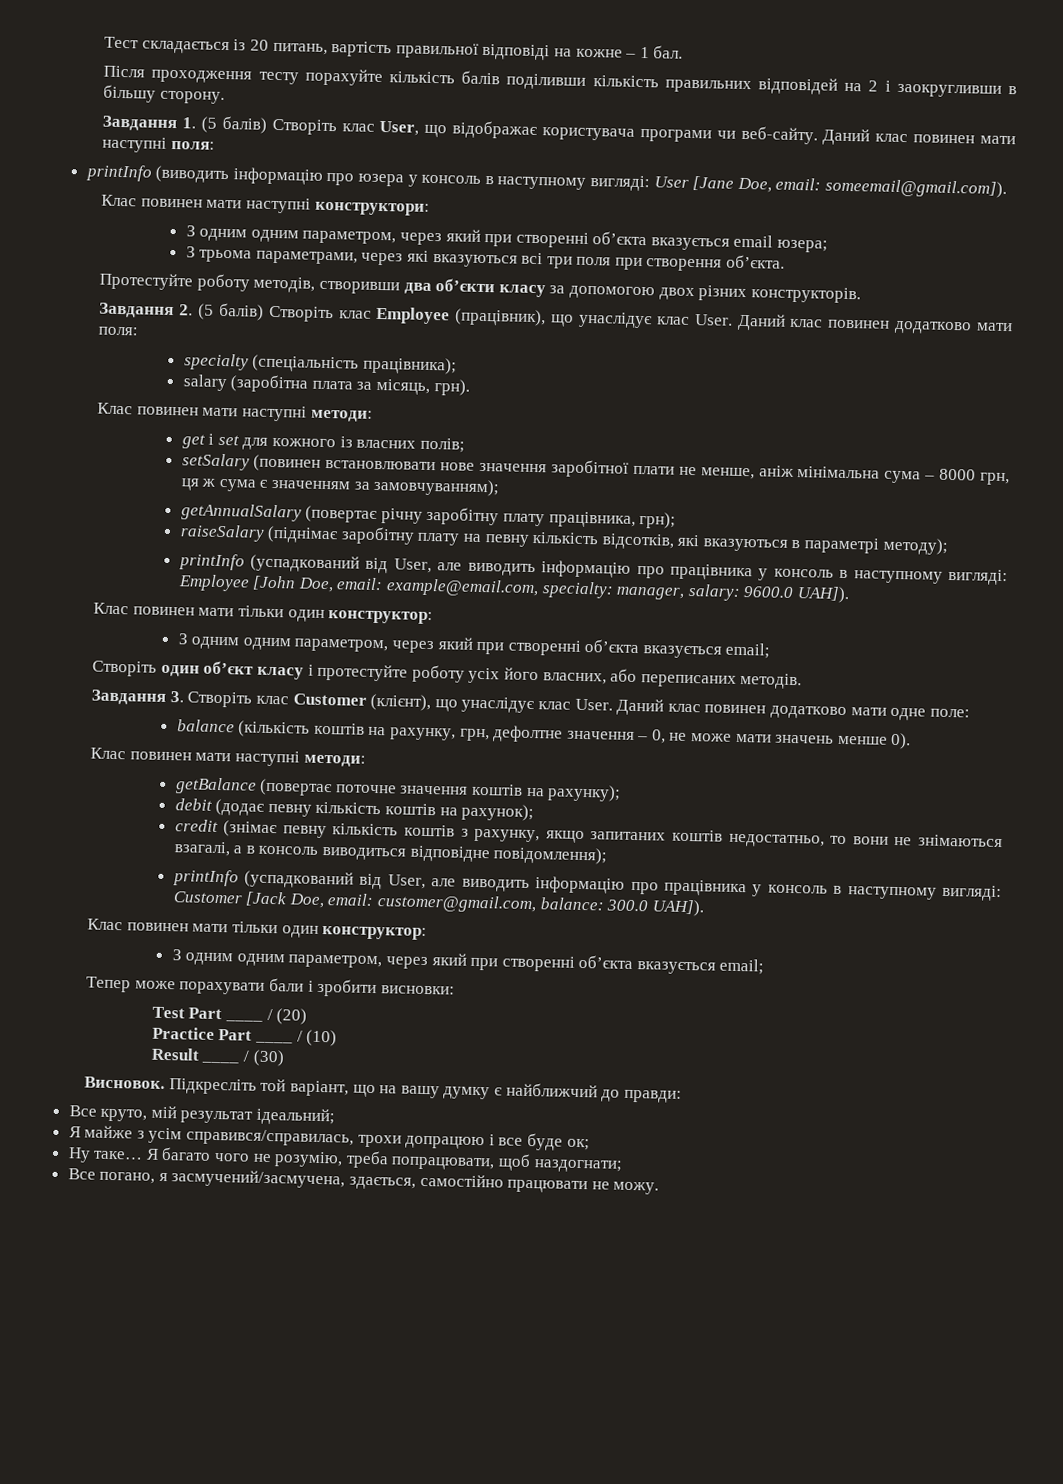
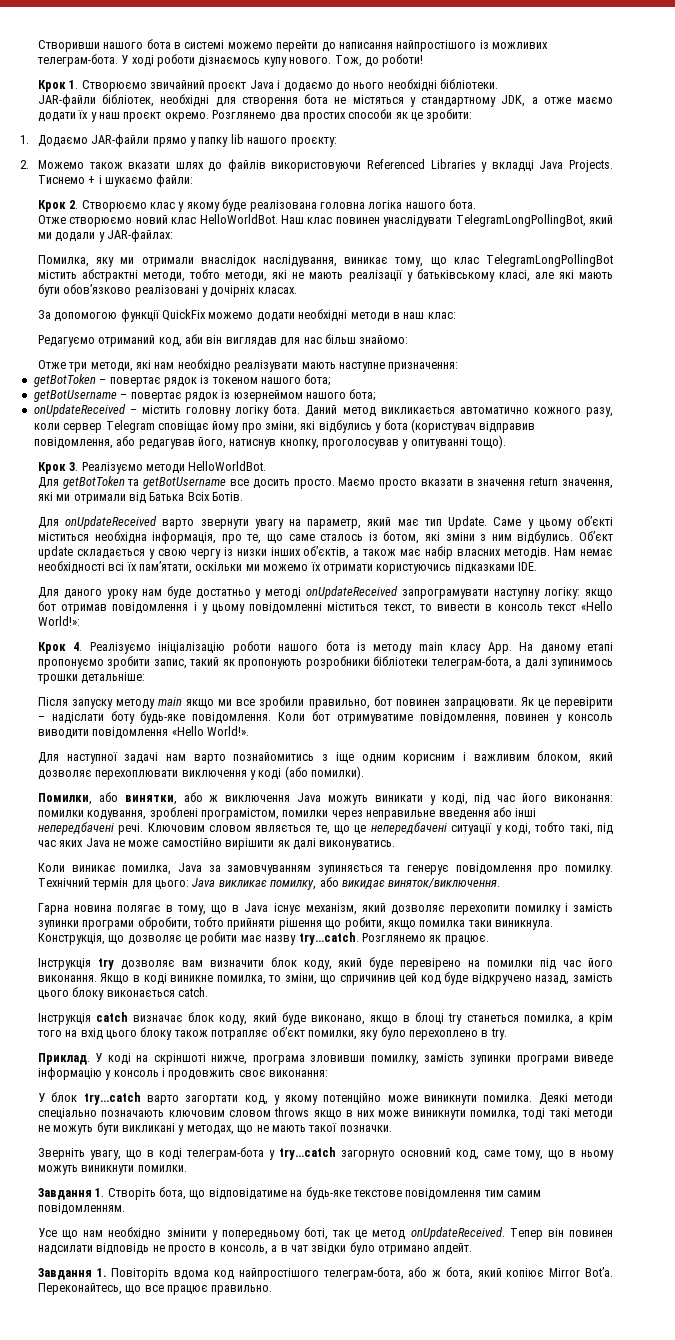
[104,36,684,61] [103,65,1018,98] [103,84,225,104] [102,115,1016,146] [102,136,215,153] [85,164,1007,199] [101,194,430,216] [185,225,829,253] [185,246,786,272] [99,272,861,304] [99,302,1013,335] [98,326,139,336] [183,353,457,375] [182,374,470,396] [97,402,373,422] [181,433,465,453] [181,453,1010,486] [180,477,501,497] [180,503,677,529] [179,524,948,555] [178,553,1008,586] [177,574,850,604] [93,602,434,625] [177,633,771,659] [92,660,803,690] [91,689,970,721] [176,719,912,750] [90,747,366,767] [174,777,622,802] [174,798,535,822] [174,819,1003,848] [173,841,608,865] [172,869,1002,902] [172,891,704,917] [87,918,428,941] [171,949,765,975] [86,976,455,998] [151,1006,308,1025] [151,1026,338,1047] [150,1047,285,1067] [84,1076,682,1103] [68,1105,336,1126] [68,1125,590,1151] [67,1146,622,1173] [67,1168,660,1195] Тест складається із 20 питань, вартість правильної відповіді на кожне – 1 бал. // Після проходження тесту порахуйте кількість балів поділивши кількість правильних відповідей на 2 і заокругливши в більшу сторону. // Завдання 1. (5 балів) Cтворіть клас User, що відображає користувача програми чи веб-сайту. Даний клас повинен мати наступні поля: // printInfo (виводить інформацію про юзера у консоль в наступному вигляді: User [Jane Doe, email: someemail@gmail.com]). // Клас повинен мати наступні конструктори: // З одним одним параметром, через який при створенні об’єкта вказується email юзера; // З трьома параметрами, через які вказуються всі три поля при створення об’єкта. // Протестуйте роботу методів, створивши два об’єкти класу за допомогою двох різних конструкторів. // Завдання 2. (5 балів) Створіть клас Employee (працівник), що унаслідує клас User. Даний клас повинен додатково мати поля: // specialty (спеціальність працівника); // salary (заробітна плата за місяць, грн). // Клас повинен мати наступні методи: // get i set для кожного із власних полів; // setSalary (повинен встановлювати нове значення заробітної плати не менше, аніж мінімальна сума – 8000 грн, ця ж сума є значенням за замовчуванням); // getAnnualSalary (повертає річну заробітну плату працівника, грн); // raiseSalary (піднімає заробітну плату на певну кількість відсотків, які вказуються в параметрі методу); // printInfo (успадкований від User, але виводить інформацію про працівника у консоль в наступному вигляді: Employee [John Doe, email: example@email.com, specialty: manager, salary: 9600.0 UAH]). // Клас повинен мати тільки один конструктор: // З одним одним параметром, через який при створенні об’єкта вказується email; // Створіть один об’єкт класу і протестуйте роботу усіх його власних, або переписаних методів. // Завдання 3. Створіть клас Customer (клієнт), що унаслідує клас User. Даний клас повинен додатково мати одне поле: // balance (кількість коштів на рахунку, грн, дефолтне значення – 0, не може мати значень менше 0). // Клас повинен мати наступні методи: // getBalance (повертає поточне значення коштів на рахунку); // debit (додає певну кількість коштів на рахунок); // credit (знімає певну кількість коштів з рахунку, якщо запитаних коштів недостатньо, то вони не знімаються взагалі, а в консоль виводиться відповідне повідомлення); // printInfo (успадкований від User, але виводить інформацію про працівника у консоль в наступному вигляді: Customer [Jack Doe, email: customer@gmail.com, balance: 300.0 UAH]). // Клас повинен мати тільки один конструктор: // З одним одним параметром, через який при створенні об’єкта вказується email; // Тепер може порахувати бали і зробити висновки: // Test Part ____ / (20) // Practice Part ____ / (10) // Result ____ / (30) // Висновок. Підкресліть той варіант, що на вашу думку є найближчий до правди: // Все круто, мій результат ідеальний; // Я майже з усім справився/справилась, трохи допрацюю і все буде ок; // Ну таке… Я багато чого не розумію, треба попрацювати, щоб наздогнати; // Все погано, я засмучений/засмучена, здається, самостійно працювати не можу. -> [37,39,549,52] [37,54,424,67] [37,79,499,92] [37,94,613,107] [37,109,473,122] [20,134,337,147] [20,159,613,172] [37,174,194,187] [37,199,477,212] [37,214,613,227] [37,229,174,242] [37,254,613,267] [37,269,613,282] [37,284,297,297] [37,309,456,322] [37,334,409,347] [37,359,459,372] [33,374,331,387] [33,389,376,402] [33,404,614,417] [33,419,536,433] [33,435,507,449] [37,461,267,474] [37,476,613,489] [37,492,244,504] [37,516,613,529] [37,531,613,544] [37,546,613,559] [37,561,538,574] [37,586,613,599] [37,601,613,614] [37,616,80,626] [37,641,613,654] [37,656,613,669] [37,672,146,684] [37,696,613,709] [37,711,613,724] [37,726,250,739] [37,751,614,764] [37,766,365,780] [37,792,614,805] [37,807,537,820] [37,822,614,835] [37,838,396,850] [37,863,613,875] [37,877,501,890] [37,903,613,915] [37,917,554,930] [37,932,489,945] [37,957,613,970] [37,972,613,985] [37,987,209,1000] [37,1012,613,1025] [37,1027,507,1040] [37,1053,614,1065] [37,1067,329,1080] [37,1092,613,1105] [37,1107,613,1120] [37,1122,392,1135] [37,1147,614,1160] [37,1165,187,1175] [37,1187,542,1200] [37,1203,125,1215] [37,1227,614,1240] [37,1242,473,1255] [37,1267,613,1280] [37,1283,273,1295] Створивши нашого бота в системі можемо перейти до написання найпростішого із можливих телеграм-бота. У ході роботи дізнаємось купу нового. Тож, до роботи! // Крок 1. Створюємо звичайний проєкт Java і додаємо до нього необхідні бібліотеки. // JAR-файли бібліотек, необхідні для створення бота не містяться у стандартному JDK, а отже маємо додати їх у наш проєкт окремо. Розглянемо два простих способи як це зробити: // 1. Додаємо JAR-файли прямо у папку lib нашого проєкту: // 2. Можемо також вказати шлях до файлів використовуючи Referenced Libraries у вкладці Java Projects. Тиснемо + і шукаємо файли: // Крок 2. Створюємо клас у якому буде реалізована головна логіка нашого бота. // Отже створюємо новий клас HelloWorldBot. Наш клас повинен унаслідувати TelegramLongPollingBot, який ми додали у JAR-файлах: // Помилка, яку ми отримали внаслідок наслідування, виникає тому, що клас TelegramLongPollingBot містить абстрактні методи, тобто методи, які не мають реалізації у батьківському класі, але які мають бути обов’язково реалізовані у дочірніх класах. // За допомогою функції QuickFix можемо додати необхідні методи в наш клас: // Редагуємо отриманий код, аби він виглядав для нас більш знайомо: // Отже три методи, які нам необхідно реалізувати мають наступне призначення: // getBotToken – повертає рядок із токеном нашого бота; // getBotUsername – повертає рядок із юзернеймом нашого бота; // onUpdateReceived – містить головну логіку бота. Даний метод викликається автоматично кожного разу, коли сервер Telegram сповіщає йому про зміни, які відбулись у бота (користувач відправив повідомлення, або редагував його, натиснув кнопку, проголосував у опитуванні тощо). // Крок 3. Реалізуємо методи HelloWorldBot. // Для getBotToken та getBotUsername все досить просто. Маємо просто вказати в значення return значення, які ми отримали від Батька Всіх Ботів. // Для onUpdateReceived варто звернути увагу на параметр, який має тип Update. Саме у цьому об’єкті міститься необхідна інформація, про те, що саме сталось із ботом, які зміни з ним відбулись. Об’єкт update складається у свою чергу із низки інших об’єктів, а також має набір власних методів. Нам немає необхідності всі їх пам’ятати, оскільки ми можемо їх отримати користуючись підказками IDE. // Для даного уроку нам буде достатньо у методі onUpdateReceived запрограмувати наступну логіку: якщо бот отримав повідомлення і у цьому повідомленні міститься текст, то вивести в консоль текст «Hello World!»: // Крок 4. Реалізуємо ініціалізацію роботи нашого бота із методу main класу App. На даному етапі пропонуємо зробити запис, такий як пропонують розробники бібліотеки телеграм-бота, а далі зупинимось трошки детальніше: // Після запуску методу main якщо ми все зробили правильно, бот повинен запрацювати. Як це перевірити – надіслати боту будь-яке повідомлення. Коли бот отримуватиме повідомлення, повинен у консоль виводити повідомлення «Hello World!». // Для наступної задачі нам варто познайомитись з іще одним корисним і важливим блоком, який дозволяє перехоплювати виключення у коді (або помилки). // Помилки, або винятки, або ж виключення Java можуть виникати у коді, під час його виконання: помилки кодування, зроблені програмістом, помилки через неправильне введення або інші непередбачені речі. Ключовим словом являється те, що це непередбачені ситуації у коді, тобто такі, під час яких Java не може самостійно вирішити як далі виконуватись. // Коли виникає помилка, Java за замовчуванням зупиняється та генерує повідомлення про помилку. Технічний термін для цього: Java викликає помилку, або викидає виняток/виключення. // Гарна новина полягає в тому, що в Java існує механізм, який дозволяє перехопити помилку і замість зупинки програми обробити, тобто прийняти рішення що робити, якщо помилка таки виникнула. Конструкція, що дозволяє це робити має назву try…catch. Розглянемо як працює. // Інструкція try дозволяє вам визначити блок коду, який буде перевірено на помилки під час його виконання. Якщо в коді виникне помилка, то зміни, що спричинив цей код буде відкручено назад, замість цього блоку виконається catch. // Інструкція catch визначає блок коду, який буде виконано, якщо в блоці try станеться помилка, а крім того на вхід цього блоку також потрапляє об’єкт помилки, яку було перехоплено в try. // Приклад. У коді на скріншоті нижче, програма зловивши помилку, замість зупинки програми виведе інформацію у консоль і продовжить своє виконання: // У блок try…catch варто загортати код, у якому потенційно може виникнути помилка. Деякі методи спеціально позначають ключовим словом throws якщо в них може виникнути помилка, тоді такі методи не можуть бути викликані у методах, що не мають такої позначки. // Зверніть увагу, що в коді телеграм-бота у try…catch загорнуто основний код, саме тому, що в ньому можуть виникнути помилки. // Завдання 1. Створіть бота, що відповідатиме на будь-яке текстове повідомлення тим самим повідомленням. // Усе що нам необхідно змінити у попередньому боті, так це метод onUpdateReceived. Тепер він повинен надсилати відповідь не просто в консоль, а в чат звідки було отримано апдейт. // Завдання 1. Повіторіть вдома код найпростішого телеграм-бота, або ж бота, який копіює Mirror Bot’а. Переконайтесь, що все працює правильно.

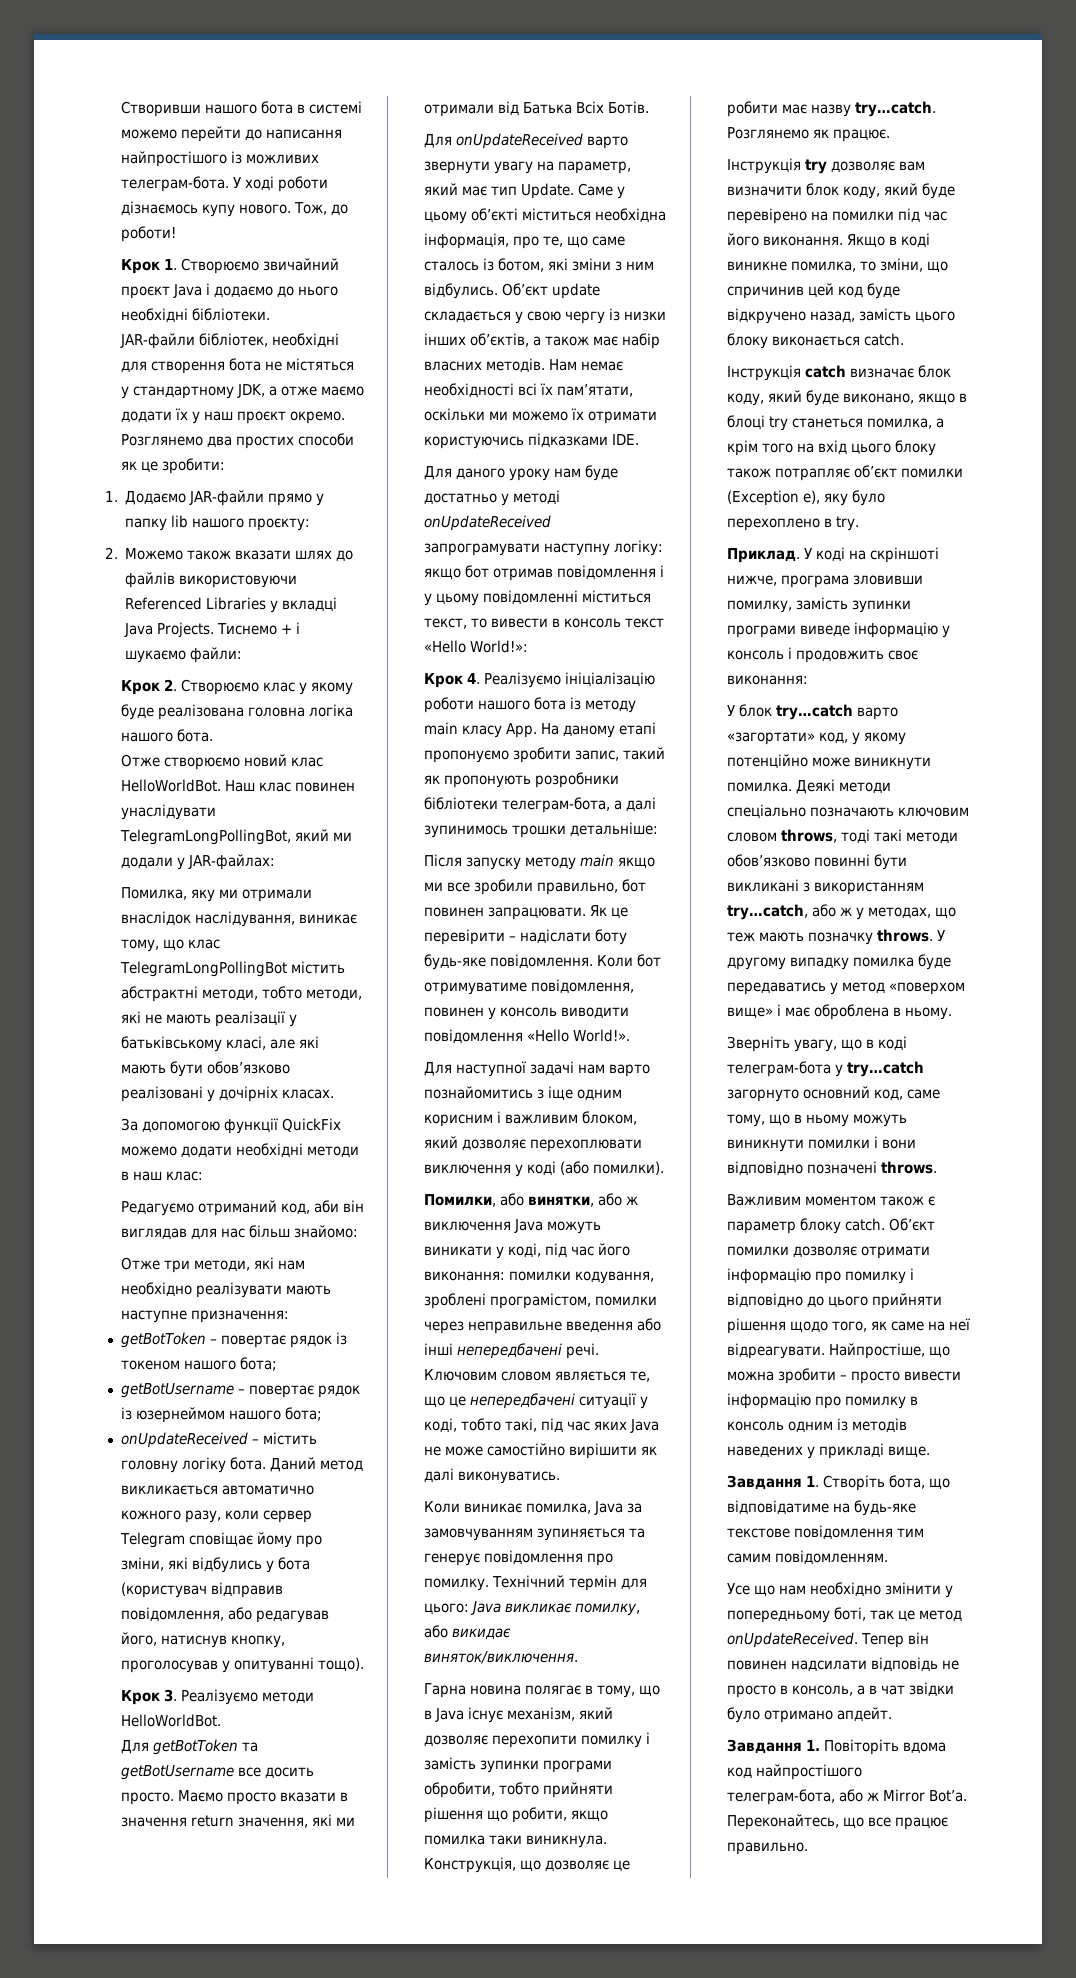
[307,1030,357,1040] помилки, -> [901,468,964,478] [727,490,821,506] помилки (Exception e),
[185,1095,239,1105] загортати -> [727,732,816,745] «загортати»
[274,1107,613,1120] [37,1122,392,1135] throws якщо в них може виникнути помилка, тоді такі методи не можуть бути викликані у методах, що не мають такої позначки. -> [781,829,959,844] [727,854,908,870] [727,879,925,895] [727,904,957,920] [727,929,946,945] [727,954,952,970] [727,982,966,995] [727,1004,953,1020] throws, тоді такі методи обов’язково повинні бути викликані з використанням try…catch, або ж у методах, що теж мають позначку throws. У другому випадку помилка буде передаватись у метод «поверхом вище» і має оброблена в ньому.
[137,1165,187,1172] помилки. -> [808,1136,917,1149] [727,1161,938,1176] [727,1194,936,1206] [727,1218,936,1234] [727,1246,931,1259] [727,1268,915,1284] [727,1293,943,1309] [727,1318,971,1334] [727,1343,951,1359] [727,1368,962,1384] [727,1393,919,1409] [727,1418,908,1433] [727,1443,931,1459] помилки і вони відповідно позначені throws. // Важливим моментом також є параметр блоку catch. Об’єкт помилки дозволяє отримати інформацію про помилку і відповідно до цього прийняти рішення щодо того, як саме на неї відреагувати. Найпростіше, що можна зробити – просто вивести інформацію про помилку в консоль одним із методів наведених у прикладі вище.
[445,1267,545,1280] бота, який копіює -> (880, 1796) none

